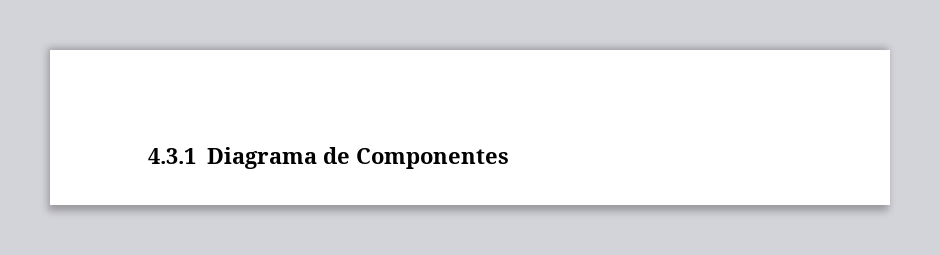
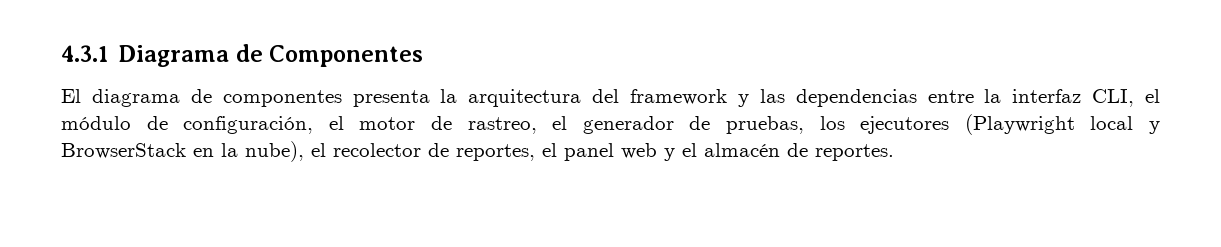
(509, 158) none -> [61,89,1160,107] [61,114,1160,135] [61,141,894,162] // El diagrama de componentes presenta la arquitectura del framework y las dependencias entre la interfaz CLI, el módulo de configuración, el motor de rastreo, el generador de pruebas, los ejecutores (Playwright local y BrowserStack en la nube), el recolector de reportes, el panel web y el almacén de reportes.

